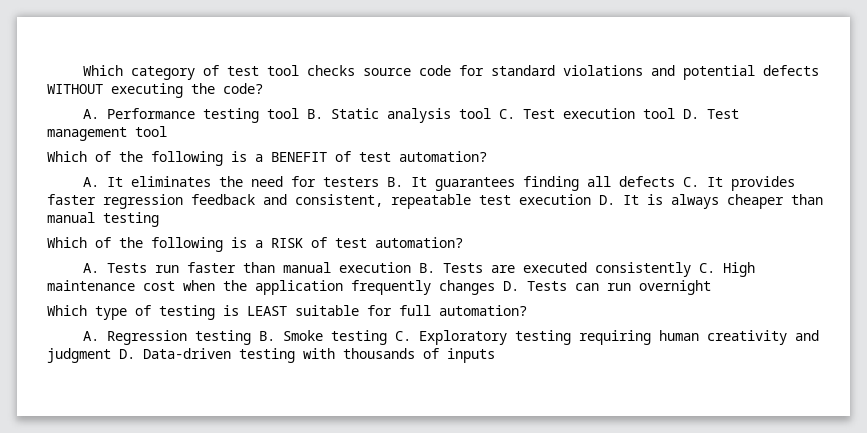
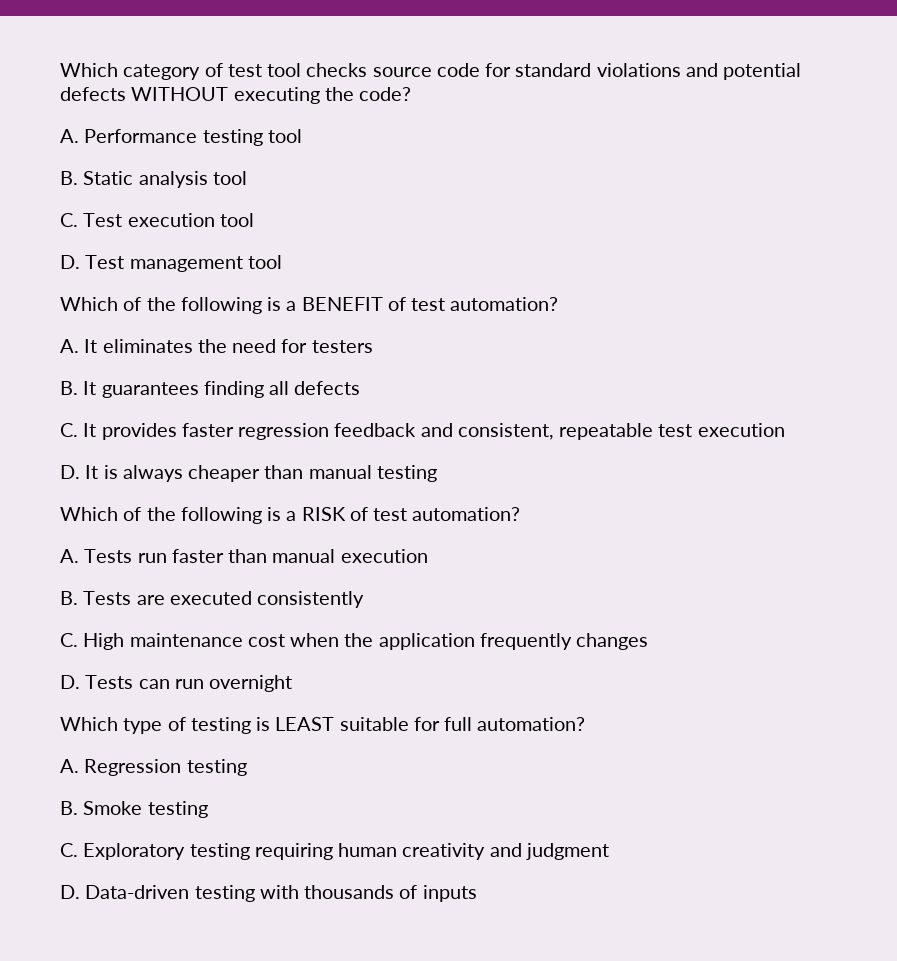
(299, 113) none -> (302, 136) //
(491, 113) none -> (247, 178) //
(675, 113) none -> (254, 220) //
(379, 182) none -> (373, 346) //
(675, 181) none -> (361, 388) //
(591, 199) none -> (785, 430) //
(411, 267) none -> (428, 556) //
(691, 269) none -> (365, 599) //
(495, 287) none -> (649, 641) //
(251, 337) none -> (247, 767) //
(387, 337) none -> (208, 809) //
(111, 355) none -> (609, 851) //

